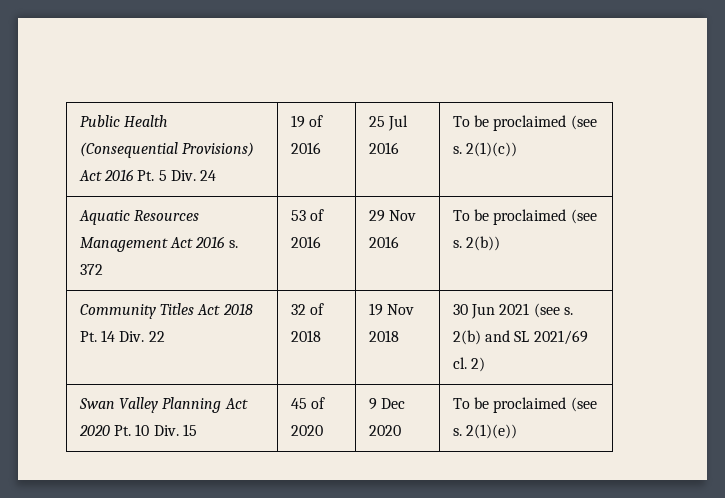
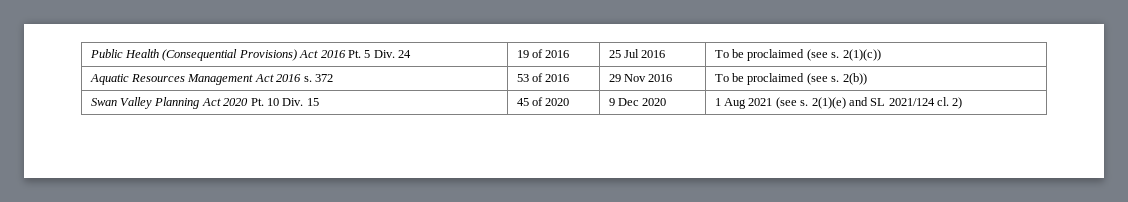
[79,303,253,319] [79,330,165,342] [290,303,325,315] [290,330,321,342] [368,303,415,316] [368,330,399,342] [452,303,574,319] [452,330,588,345] [452,357,486,372] // Community Titles Act 2018 Pt. 14 Div. 22 | 32 of 2018 | 19 Nov 2018 | 30 Jun 2021 (see s. 2(b) and SL 2021/69 cl. 2) -> (867, 79) none
[452,397,597,413] [452,424,518,439] To be proclaimed (see s. 2(1)(e)) -> [714,97,963,109] 1 Aug 2021 (see s. 2(1)(e) and SL 2021/124 cl. 2)

